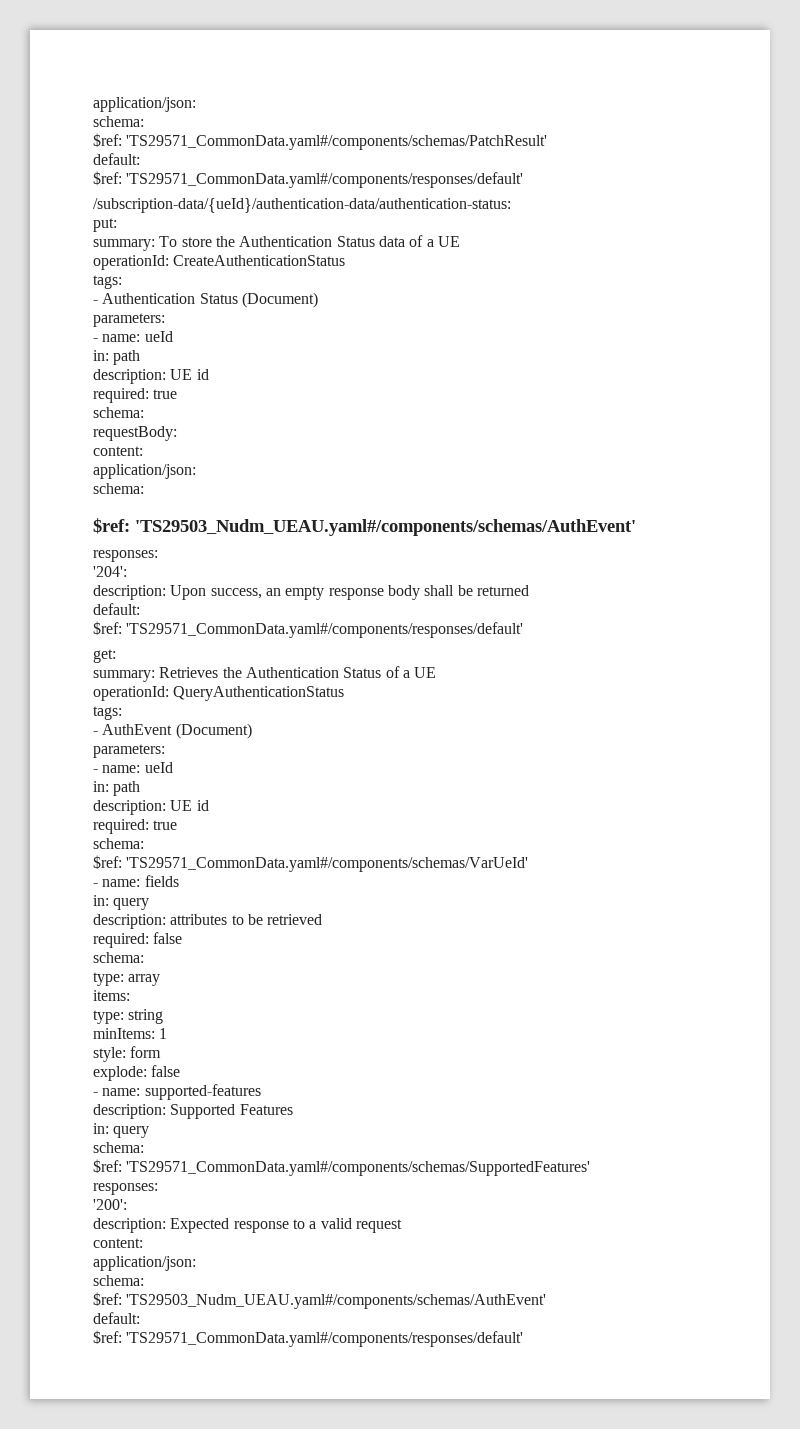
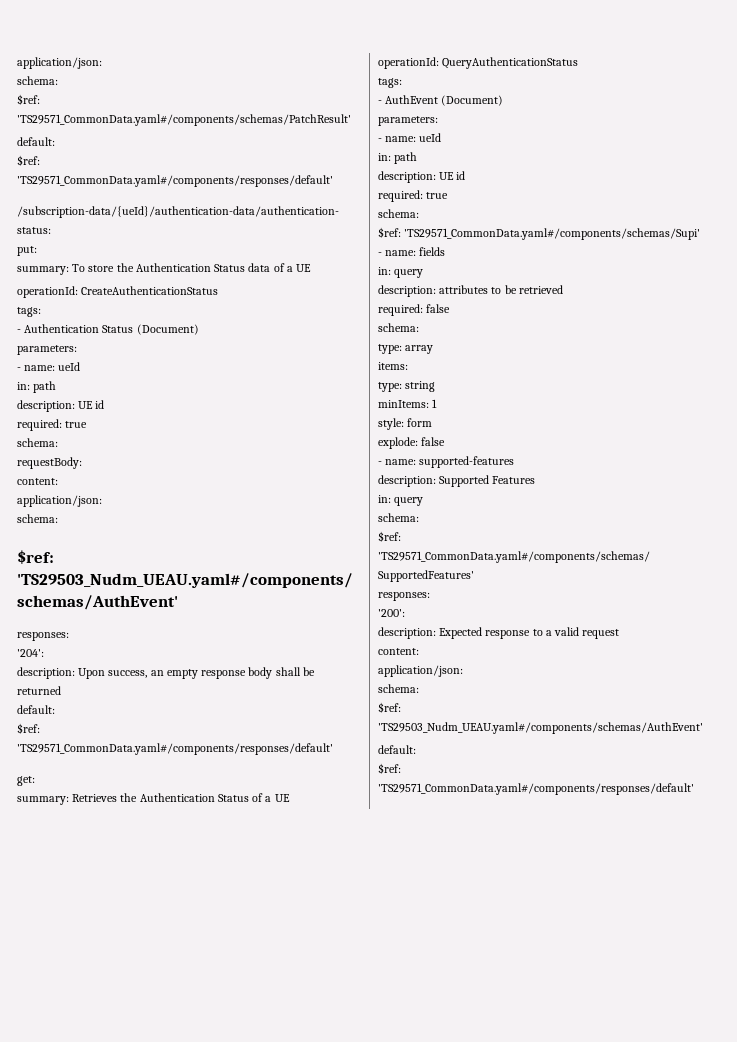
[126,857,529,872] 'TS29571_CommonData.yaml#/components/schemas/VarUeId' -> [404,228,701,240] 'TS29571_CommonData.yaml#/components/schemas/Supi'

